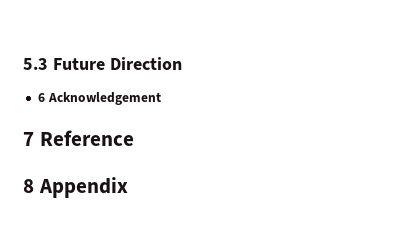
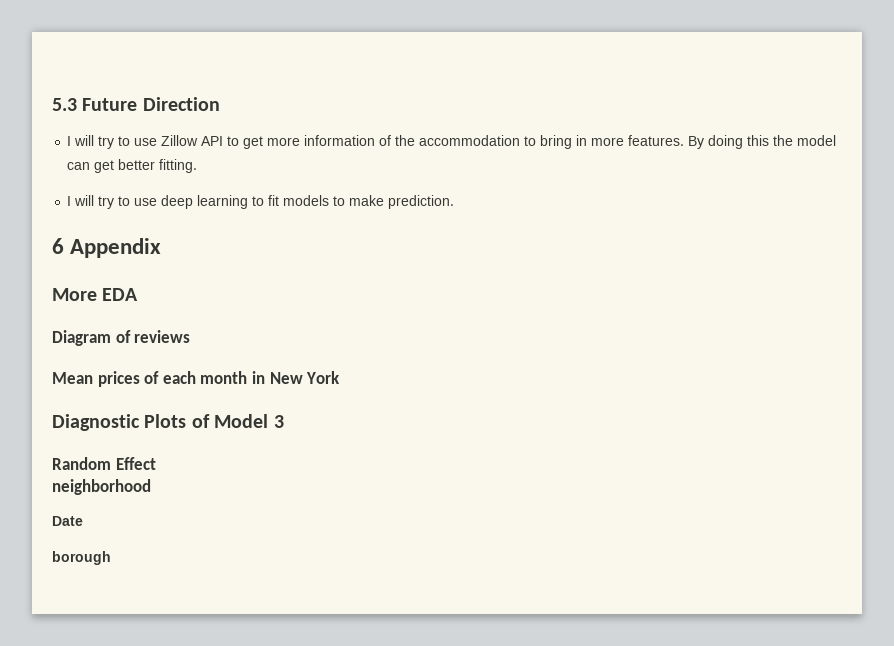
[37,92,161,105] [23,130,134,146] [23,177,128,198] 6 Acknowledgement // 7 Reference // 8 Appendix -> [67,135,837,149] [67,159,198,173] [67,195,455,209] [52,238,162,258] [52,288,139,301] [52,330,191,346] [52,371,341,387] [52,414,284,431] [52,457,156,470] [52,479,151,495] [52,516,83,526] [52,551,111,565] I will try to use Zillow API to get more information of the accommodation to bring in more features. By doing this the model can get better fitting. // I will try to use deep learning to fit models to make prediction. // 6 Appendix // More EDA // Diagram of reviews // Mean prices of each month in New York // Diagnostic Plots of Model 3 // Random Effect // neighborhood // Date // borough

